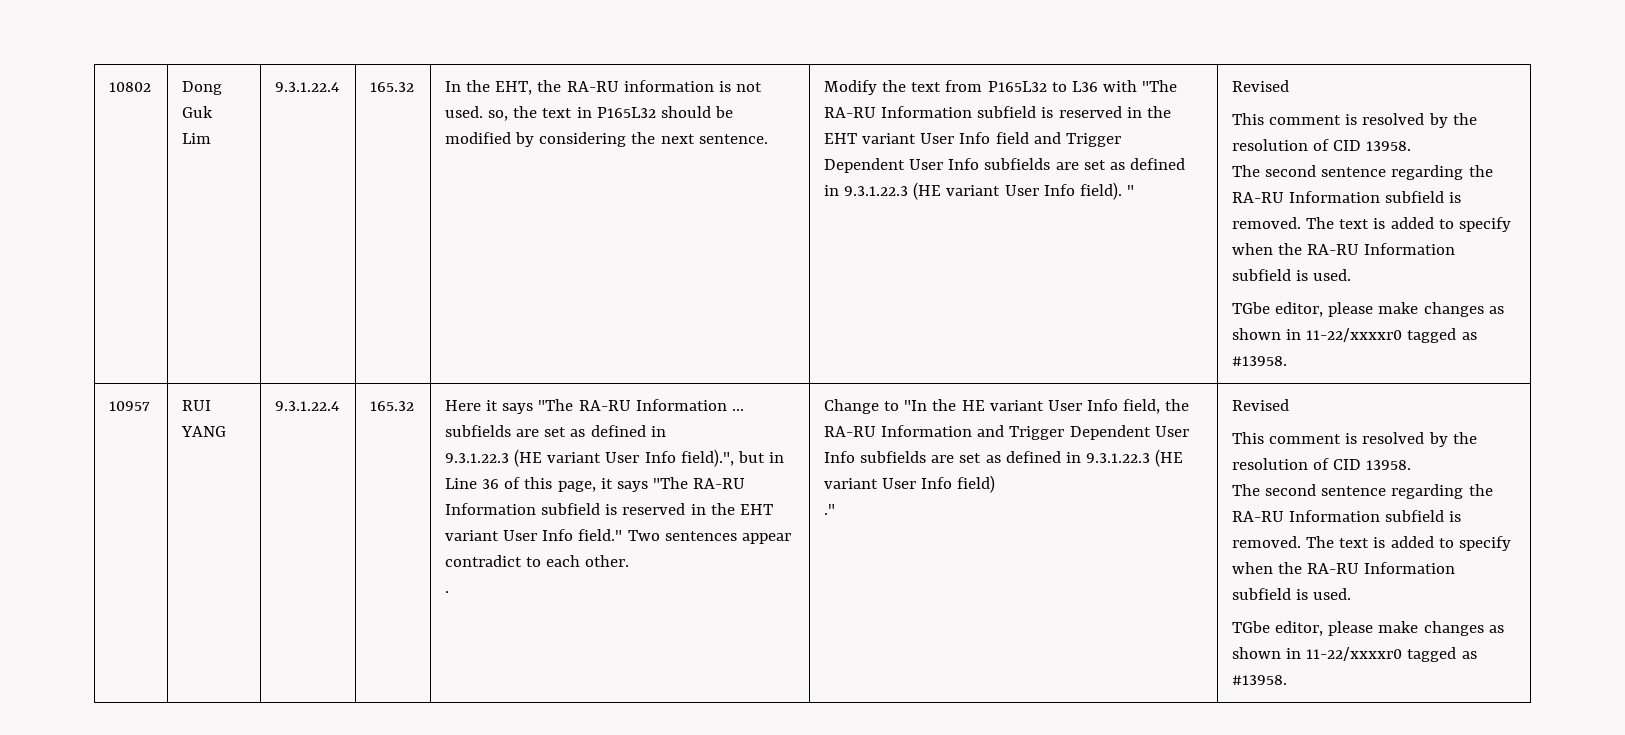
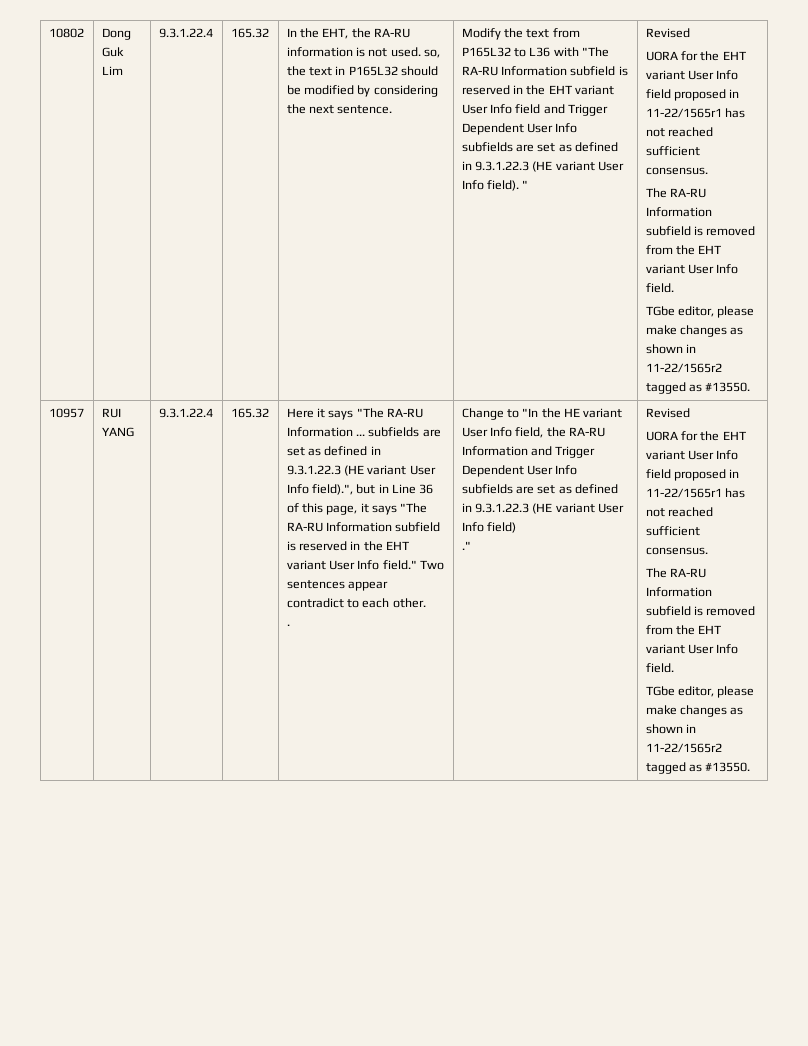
[1232,113,1477,128] [1232,139,1412,151] [1232,165,1493,180] [1232,191,1462,203] [1232,217,1511,232] [1232,243,1456,255] [1232,269,1352,281] [1232,302,1504,317] [1232,328,1477,343] [1232,356,1288,366] This comment is resolved by the resolution of CID 13958. // The second sentence regarding the RA-RU Information subfield is removed. The text is added to specify when the RA-RU Information subfield is used. // TGbe editor, please make changes as shown in 11-22/xxxxr0 tagged as #13958. -> [645,51,746,61] [645,70,739,80] [645,89,740,101] [645,108,745,118] [645,127,713,137] [645,146,700,156] [645,167,708,175] [645,188,706,198] [645,207,712,217] [645,226,756,236] [645,245,722,255] [645,264,739,274] [645,283,674,293] [645,306,755,318] [645,325,744,337] [645,344,696,354] [645,363,722,373] [645,382,751,394] UORA for the EHT variant User Info field proposed in 11-22/1565r1 has not reached sufficient consensus. // The RA-RU Information subfield is removed from the EHT variant User Info field. // TGbe editor, please make changes as shown in 11-22/1565r2 tagged as #13550.
[1232,432,1477,447] [1232,458,1412,470] [1232,484,1493,499] [1232,510,1462,522] [1232,536,1511,551] [1232,562,1456,574] [1232,588,1352,600] [1232,621,1504,636] [1232,647,1477,662] [1232,675,1288,685] This comment is resolved by the resolution of CID 13958. // The second sentence regarding the RA-RU Information subfield is removed. The text is added to specify when the RA-RU Information subfield is used. // TGbe editor, please make changes as shown in 11-22/xxxxr0 tagged as #13958. -> [645,431,746,441] [645,450,739,460] [645,469,740,481] [645,488,745,498] [645,507,713,517] [645,526,700,536] [645,547,708,555] [645,568,706,578] [645,587,712,597] [645,606,756,616] [645,625,722,635] [645,644,739,654] [645,663,674,673] [645,686,755,698] [645,705,744,717] [645,724,696,734] [645,743,722,753] [645,762,751,774] UORA for the EHT variant User Info field proposed in 11-22/1565r1 has not reached sufficient consensus. // The RA-RU Information subfield is removed from the EHT variant User Info field. // TGbe editor, please make changes as shown in 11-22/1565r2 tagged as #13550.

